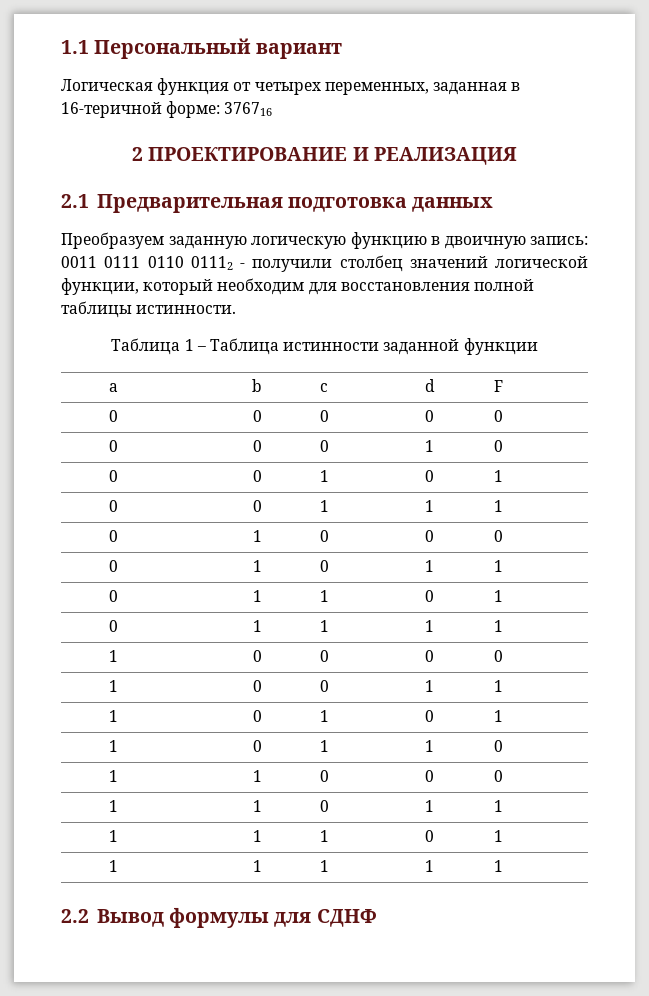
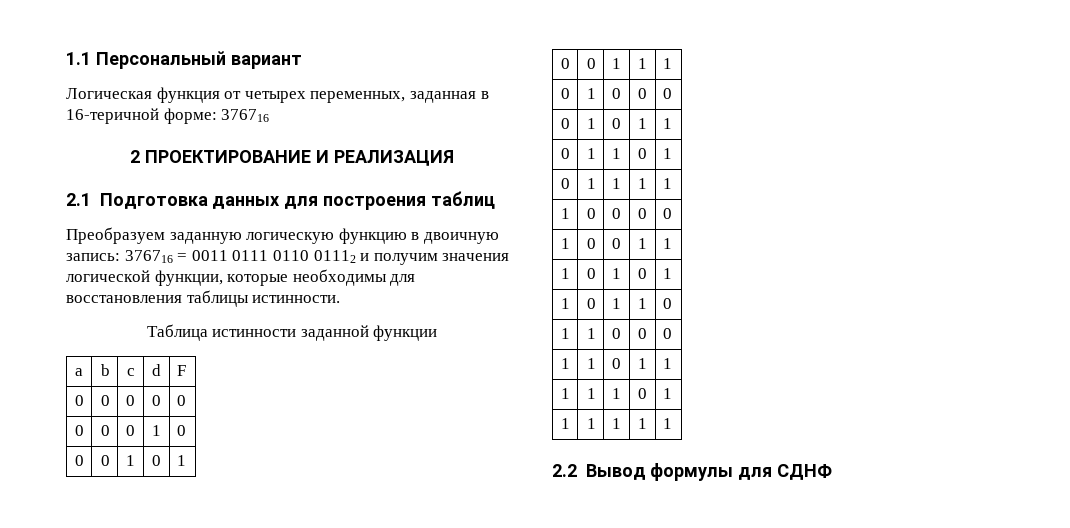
[96,194,408,213] Предварительная подготовка -> [99,193,208,209] Подготовка
(494, 204) none -> [284,191,495,210] для построения таблиц
(588, 240) none -> [124,250,188,263] 376716 =
[240,255,588,272] [61,278,305,295] - получили столбец значений логической функции, который необходим -> [360,253,510,265] [66,269,387,286] и получим значения логической функции, которые необходимы
[473,279,534,291] полной -> (182, 299) none
[184,338,279,355] 1 – Таблица -> (208, 332) none

